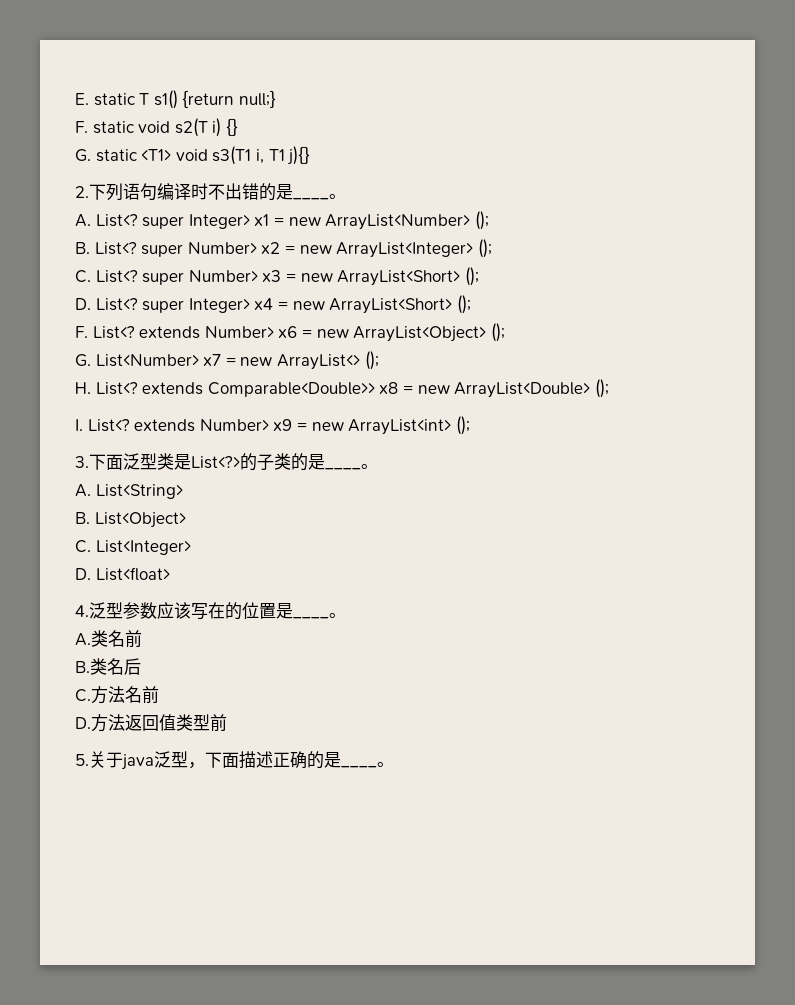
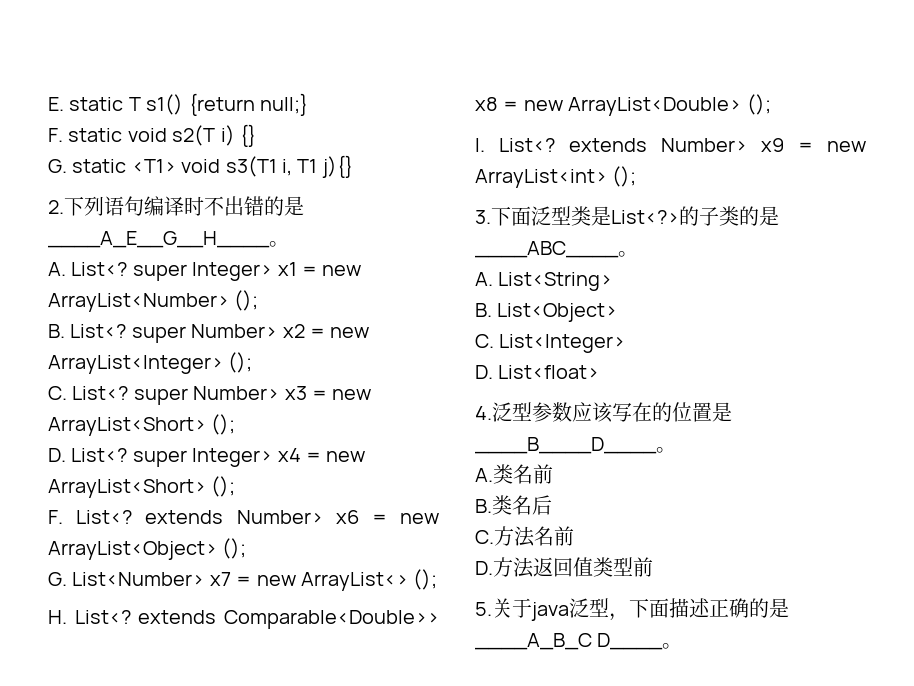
[293,198,329,200] ____ -> [48,231,270,248] ____A_E__G__H____
[325,468,361,470] ____ -> [475,241,619,258] ____ABC____
[293,617,329,619] ____ -> [475,437,657,454] ____B____D____
[341,766,377,768] ____ -> [475,633,664,650] ____A_B_C D____

